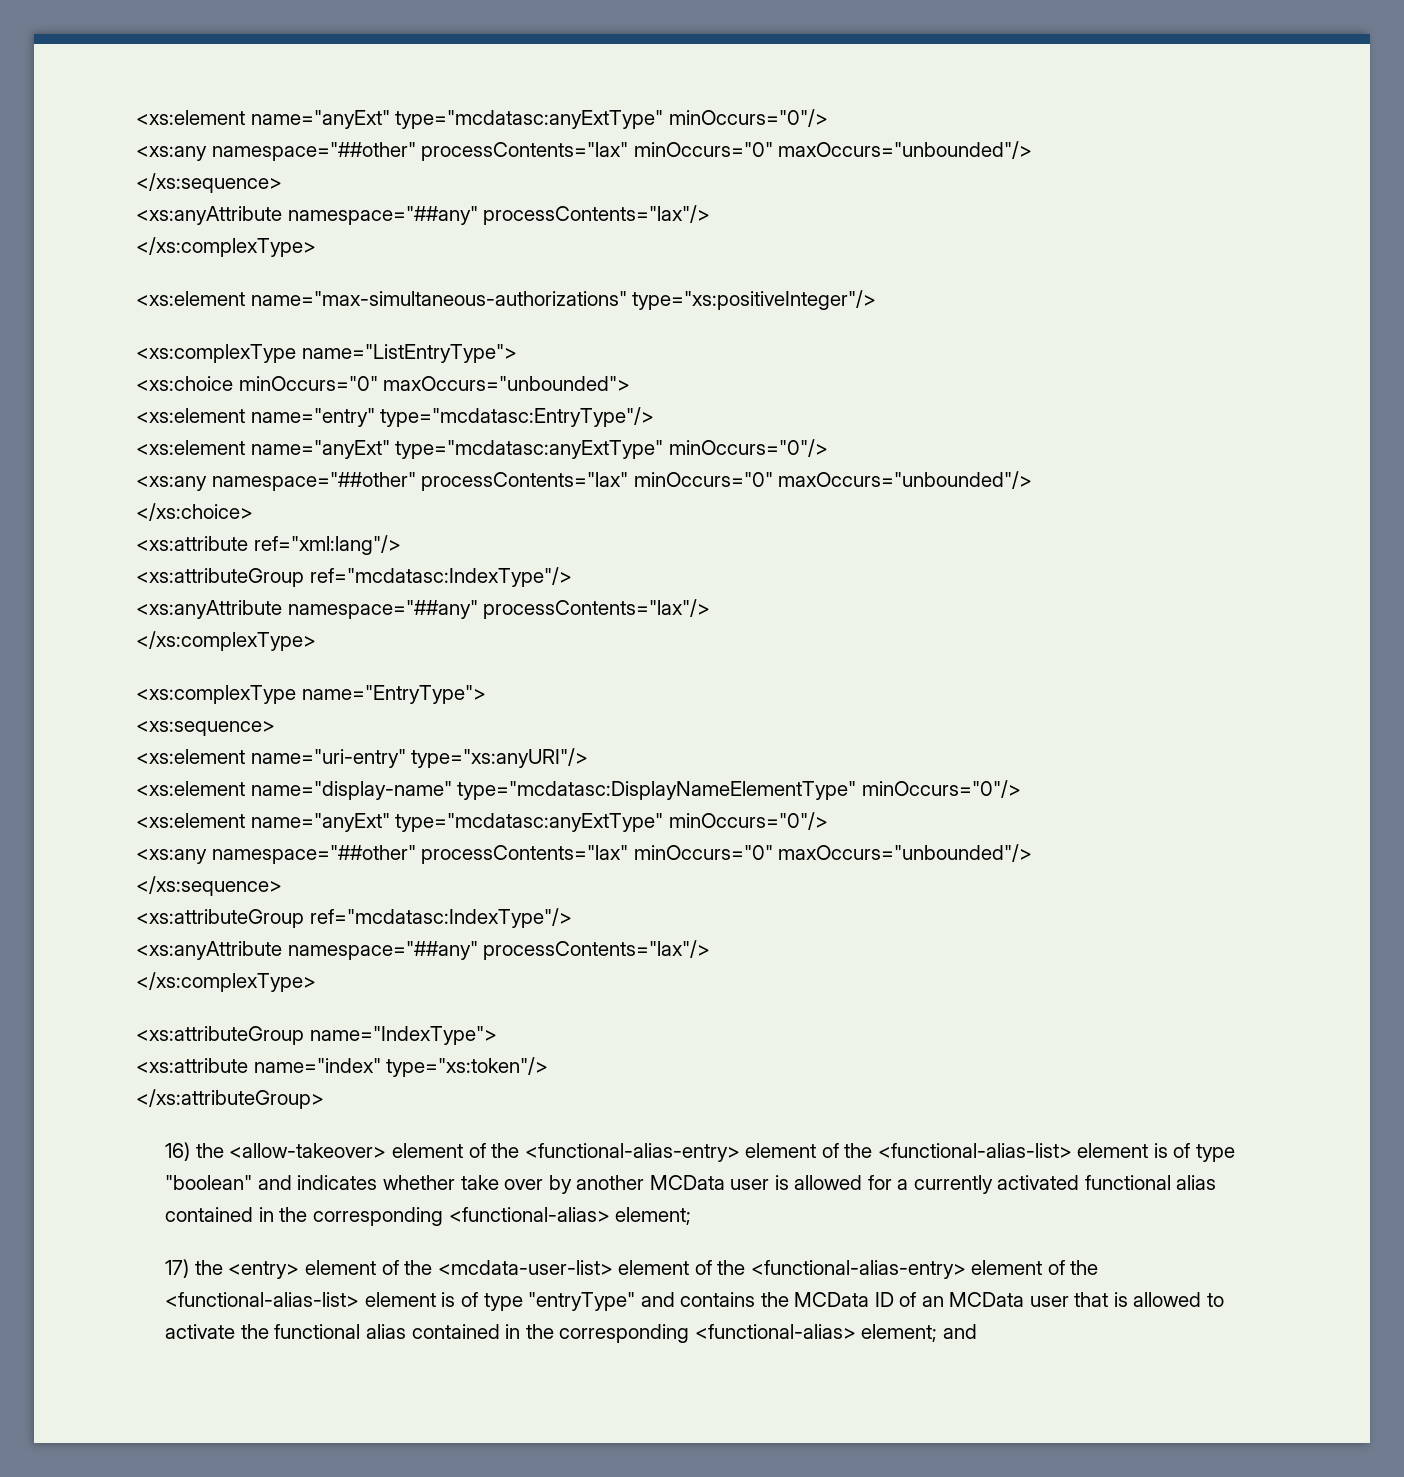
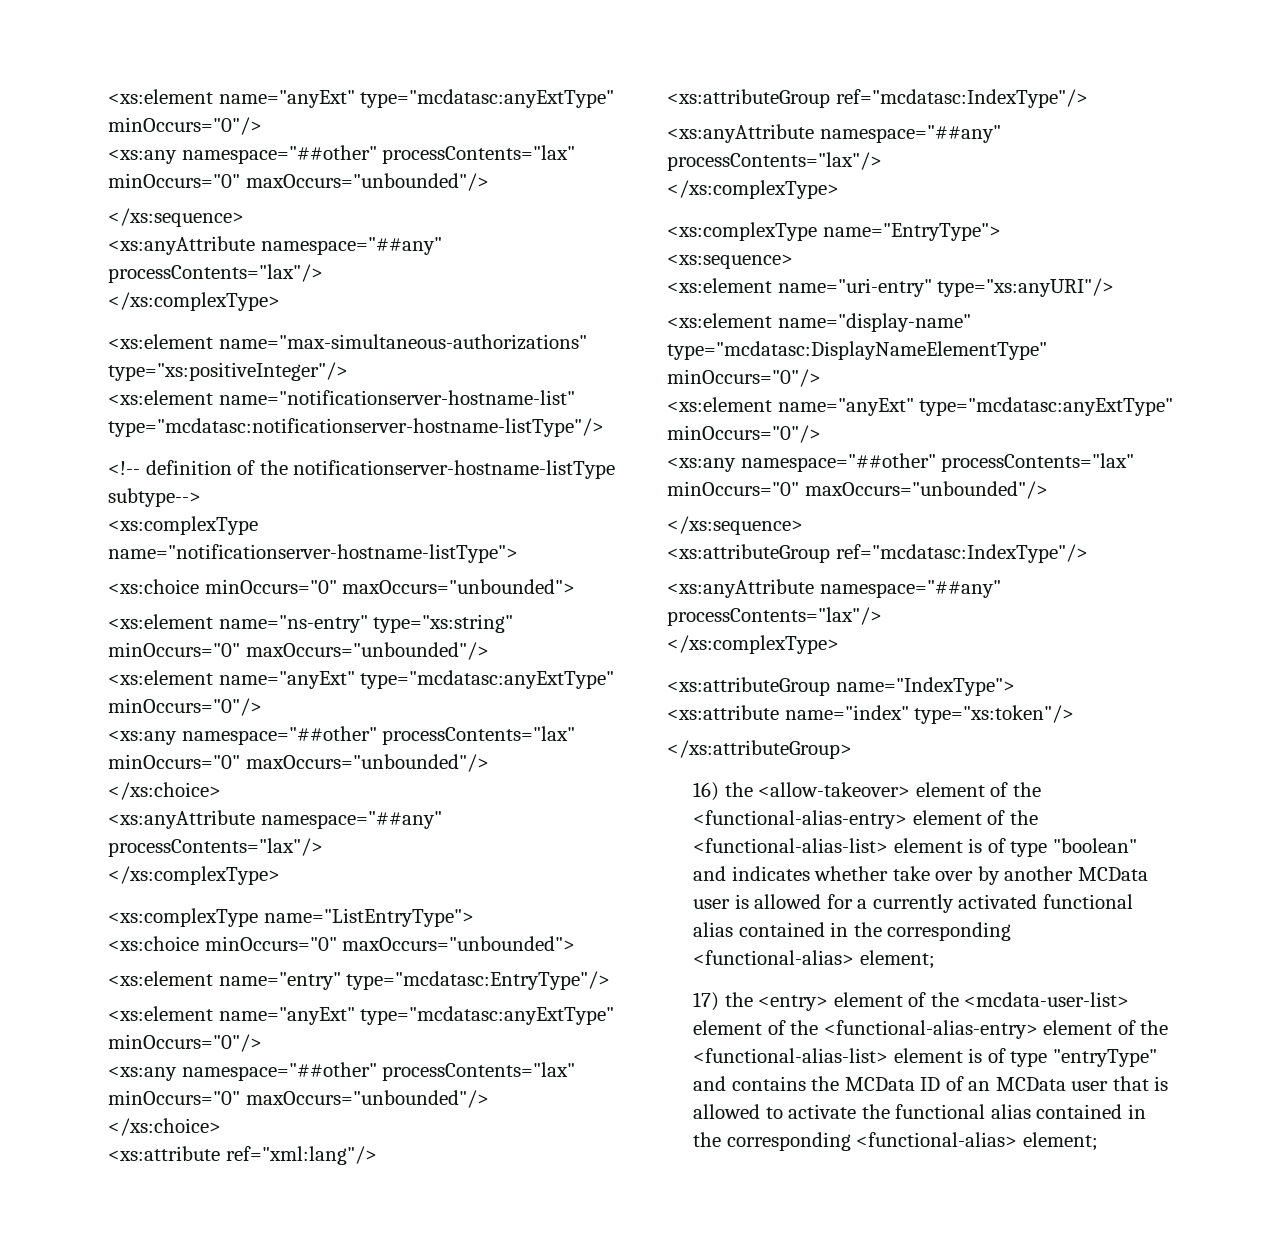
(877, 300) none -> [108,390,575,405] [108,418,604,437] [108,460,616,479] [108,488,201,507] [108,516,258,535] [108,544,518,563] [108,579,576,594] [108,614,514,633] [108,642,489,660] [108,670,615,689] [108,698,262,716] [108,726,576,745] [108,754,489,772] [108,782,221,800] [108,810,442,829] [108,838,323,857] [108,866,280,885] // <xs:element name="notificationserver-hostname-list" type="mcdatasc:notificationserver-hostname-listType"/> // <!-- definition of the notificationserver-hostname-listType subtype--> // <xs:complexType name="notificationserver-hostname-listType"> // <xs:choice minOccurs="0" maxOccurs="unbounded"> // <xs:element name="ns-entry" type="xs:string" minOccurs="0" maxOccurs="unbounded"/> // <xs:element name="anyExt" type="mcdatasc:anyExtType" minOccurs="0"/> // <xs:any namespace="##other" processContents="lax" minOccurs="0" maxOccurs="unbounded"/> // </xs:choice> // <xs:anyAttribute namespace="##any" processContents="lax"/> // </xs:complexType>
[942,1324,977,1339] and -> (1098, 1141) none

